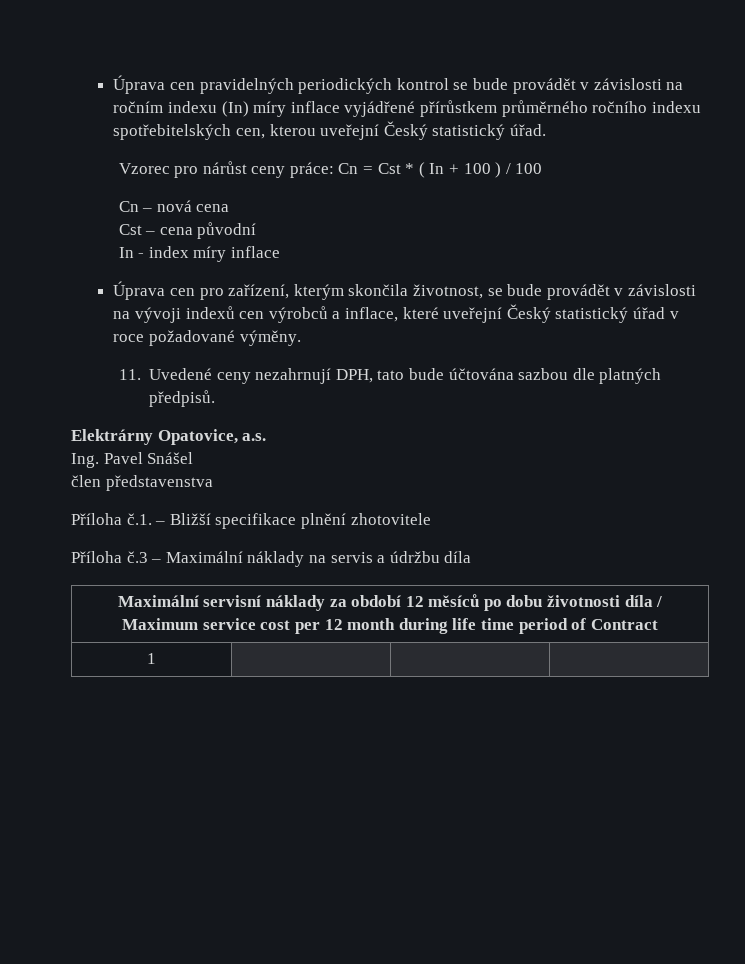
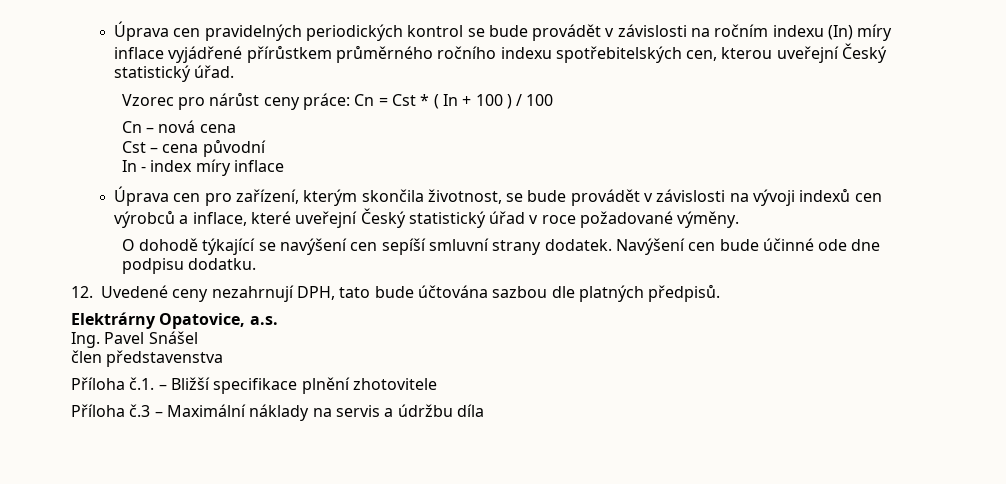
[118,369,141,380] 11. -> [121,238,881,255] [121,258,256,274] [71,286,93,298] O dohodě týkající se navýšení cen sepíší smluvní strany dodatek. Navýšení cen bude účinné ode dne podpisu dodatku. // 12.
[117,594,663,611] [122,618,658,634] [147,653,156,664] // Maximální servisní náklady za období 12 měsíců po dobu životnosti díla / Maximum service cost per 12 month during life time period of Contract // 1 | | | -> (484, 410) none

